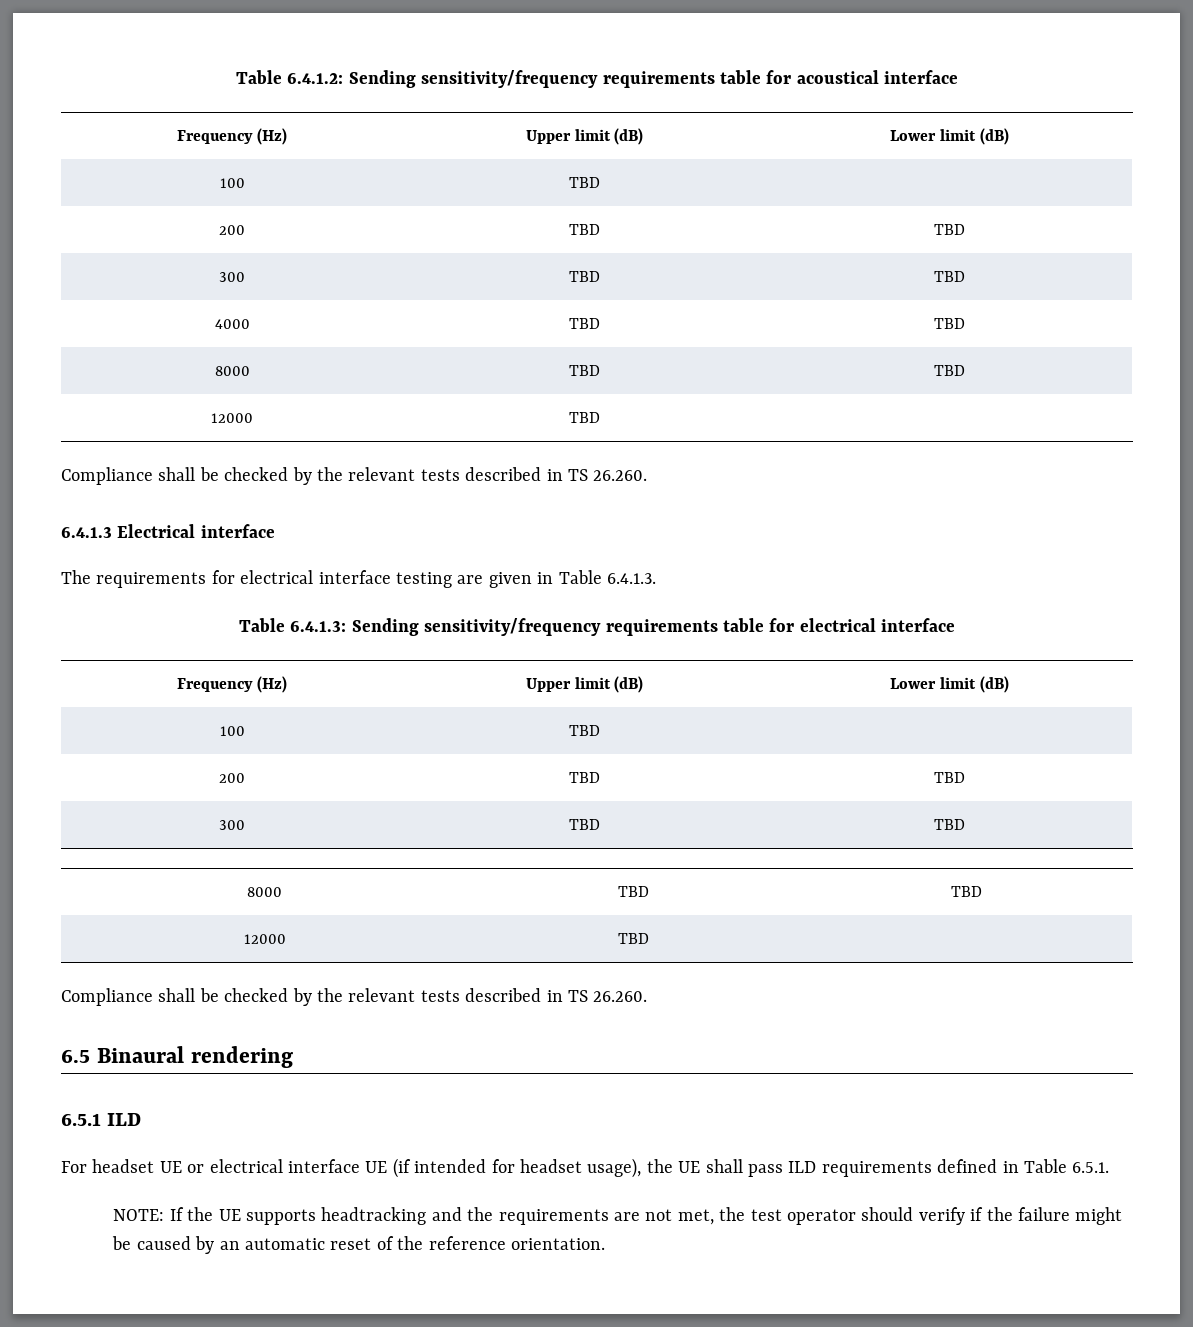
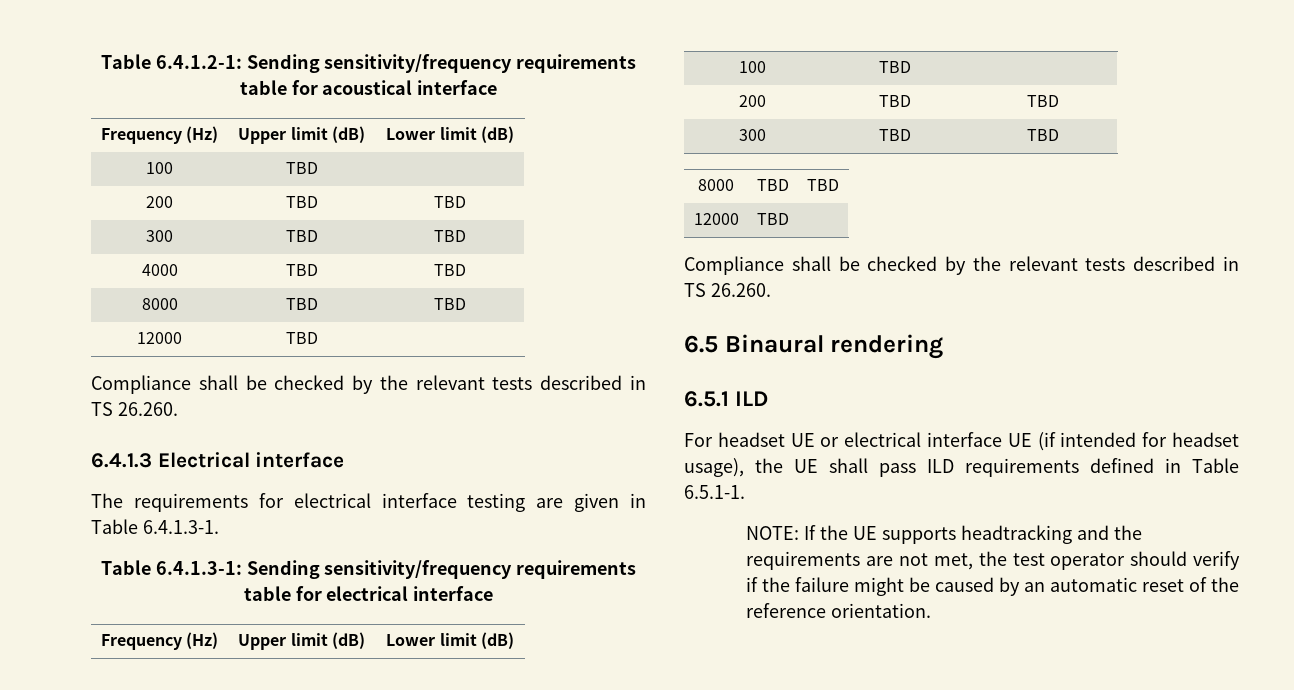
[235,70,344,84] Table 6.4.1.2: -> [100,54,242,69] Table 6.4.1.2-1:
[606,573,656,584] [238,618,347,632] 6.4.1.3. // Table 6.4.1.3: -> [142,520,219,534] [100,560,242,575] 6.4.1.3-1. // Table 6.4.1.3-1:
[1072,1162,1110,1173] 6.5.1. -> [684,485,745,499] 6.5.1-1.

